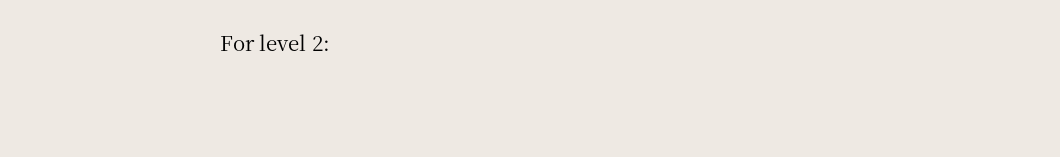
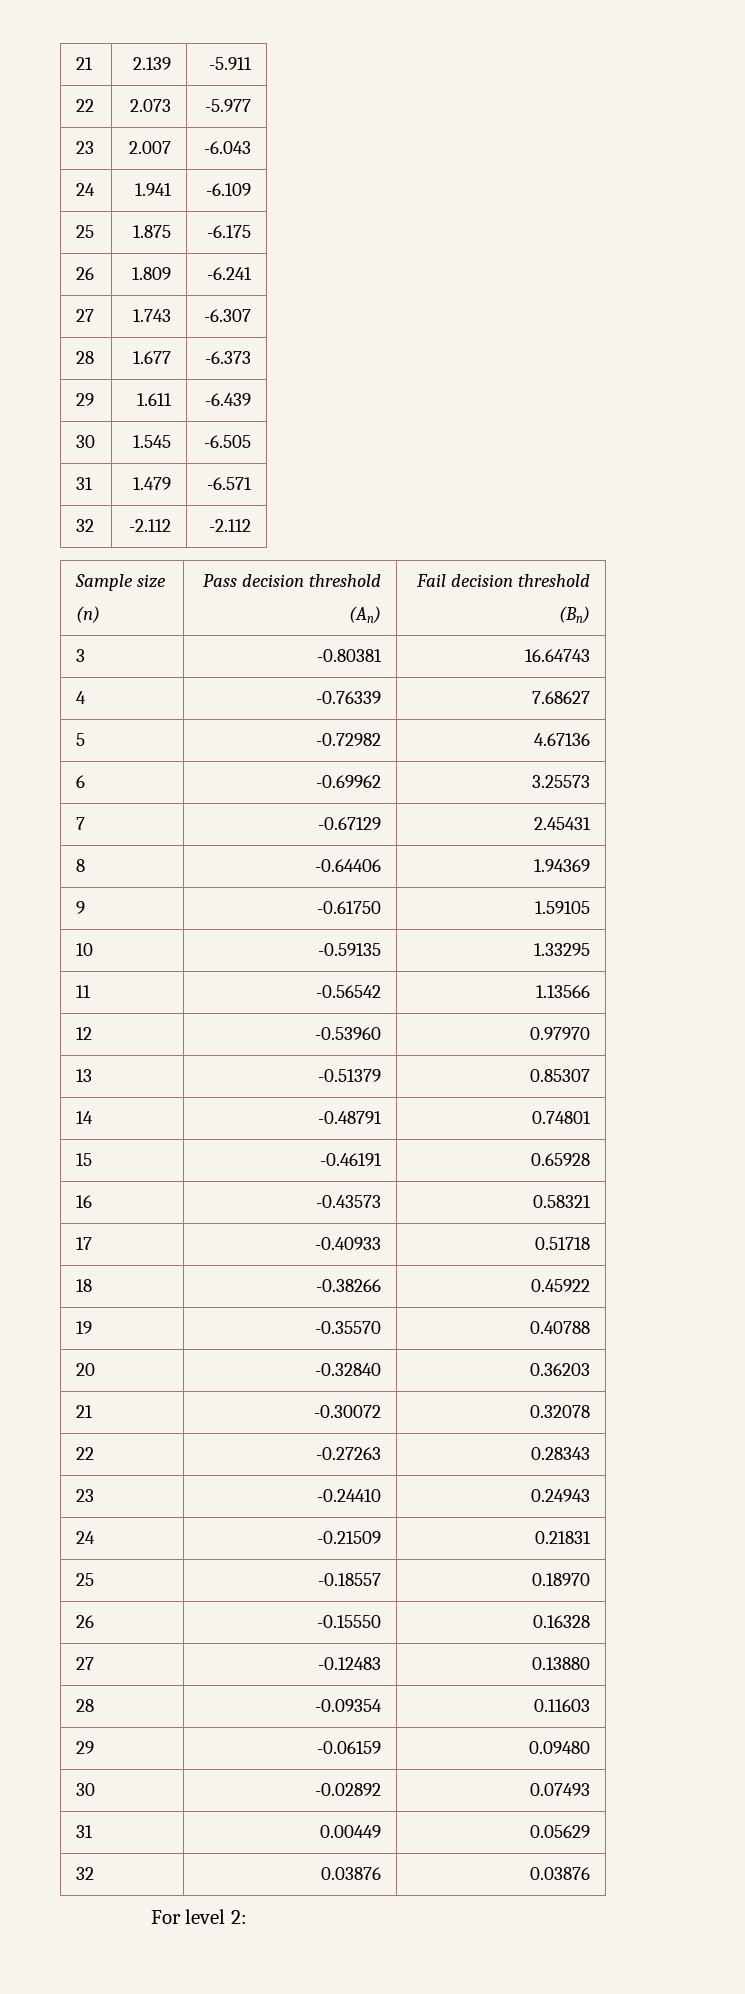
(219, 43) none -> [75,57,93,70] [133,57,172,70] [209,57,253,70] [75,99,94,112] [130,99,172,112] [205,99,252,112] [75,141,94,154] [129,141,172,154] [204,141,252,154] [75,183,95,196] [135,183,173,196] [206,183,252,196] [75,225,94,238] [133,225,172,238] [207,225,252,238] [75,267,94,280] [132,267,172,280] [207,267,253,280] [75,309,94,322] [133,309,172,322] [204,309,252,322] [75,351,94,364] [133,351,172,364] [205,351,252,364] [75,393,94,406] [137,393,173,406] [205,393,252,406] [75,435,95,448] [133,435,172,448] [204,435,252,448] [75,477,93,490] [133,477,172,490] [207,477,253,490] [75,519,94,532] [129,519,172,532] [209,519,252,532] [74,574,166,591] [75,606,100,623] [203,574,382,587] [349,606,382,623] [416,574,591,587] [559,606,591,623] [75,649,85,662] [317,649,383,662] [525,649,591,662] [75,691,86,704] [316,691,382,704] [532,691,591,704] [75,733,85,746] [316,733,382,746] [534,733,591,746] [75,775,85,788] [316,775,382,788] [532,775,591,788] [75,817,85,830] [318,817,382,830] [534,817,592,830] [75,859,85,872] [315,859,382,872] [534,859,591,872] [75,901,85,914] [317,901,382,914] [535,901,591,914] [75,943,93,956] [318,943,382,956] [534,943,591,956] [75,985,91,998] [316,985,382,998] [536,985,591,998] [75,1027,92,1040] [315,1027,382,1040] [530,1027,591,1040] [75,1069,92,1082] [318,1069,382,1082] [530,1069,591,1082] [75,1111,93,1124] [318,1111,383,1124] [532,1111,592,1124] [75,1153,92,1166] [320,1153,383,1166] [531,1153,591,1166] [75,1195,92,1208] [316,1195,382,1208] [533,1195,592,1208] [75,1237,92,1250] [315,1237,382,1250] [535,1237,591,1250] [75,1279,92,1292] [316,1279,382,1292] [531,1279,591,1292] [75,1321,92,1334] [315,1321,382,1334] [530,1321,591,1334] [75,1363,95,1376] [315,1363,382,1376] [530,1363,591,1376] [75,1405,93,1418] [314,1405,382,1418] [530,1405,591,1418] [75,1447,94,1460] [316,1447,382,1460] [531,1447,591,1460] [75,1489,94,1502] [317,1489,382,1502] [531,1489,591,1502] [75,1531,95,1544] [317,1531,382,1544] [535,1531,592,1544] [75,1573,94,1586] [318,1573,382,1586] [532,1573,591,1586] [75,1615,94,1628] [317,1615,382,1628] [533,1615,591,1628] [75,1657,94,1670] [318,1657,382,1670] [532,1657,591,1670] [75,1699,94,1712] [315,1699,383,1712] [534,1699,591,1712] [75,1741,94,1754] [317,1741,382,1754] [529,1741,591,1754] [75,1783,95,1796] [315,1783,382,1796] [530,1783,591,1796] [75,1825,93,1838] [320,1825,382,1838] [530,1825,591,1838] [75,1867,94,1880] [321,1867,382,1880] [530,1867,591,1880] 21 | 2.139 | -5.911 // 22 | 2.073 | -5.977 // 23 | 2.007 | -6.043 // 24 | 1.941 | -6.109 // 25 | 1.875 | -6.175 // 26 | 1.809 | -6.241 // 27 | 1.743 | -6.307 // 28 | 1.677 | -6.373 // 29 | 1.611 | -6.439 // 30 | 1.545 | -6.505 // 31 | 1.479 | -6.571 // 32 | -2.112 | -2.112 // Sample size // (n) | Pass decision threshold // (An) | Fail decision threshold // (Bn) // 3 | -0.80381 | 16.64743 // 4 | -0.76339 | 7.68627 // 5 | -0.72982 | 4.67136 // 6 | -0.69962 | 3.25573 // 7 | -0.67129 | 2.45431 // 8 | -0.64406 | 1.94369 // 9 | -0.61750 | 1.59105 // 10 | -0.59135 | 1.33295 // 11 | -0.56542 | 1.13566 // 12 | -0.53960 | 0.97970 // 13 | -0.51379 | 0.85307 // 14 | -0.48791 | 0.74801 // 15 | -0.46191 | 0.65928 // 16 | -0.43573 | 0.58321 // 17 | -0.40933 | 0.51718 // 18 | -0.38266 | 0.45922 // 19 | -0.35570 | 0.40788 // 20 | -0.32840 | 0.36203 // 21 | -0.30072 | 0.32078 // 22 | -0.27263 | 0.28343 // 23 | -0.24410 | 0.24943 // 24 | -0.21509 | 0.21831 // 25 | -0.18557 | 0.18970 // 26 | -0.15550 | 0.16328 // 27 | -0.12483 | 0.13880 // 28 | -0.09354 | 0.11603 // 29 | -0.06159 | 0.09480 // 30 | -0.02892 | 0.07493 // 31 | 0.00449 | 0.05629 // 32 | 0.03876 | 0.03876 //

